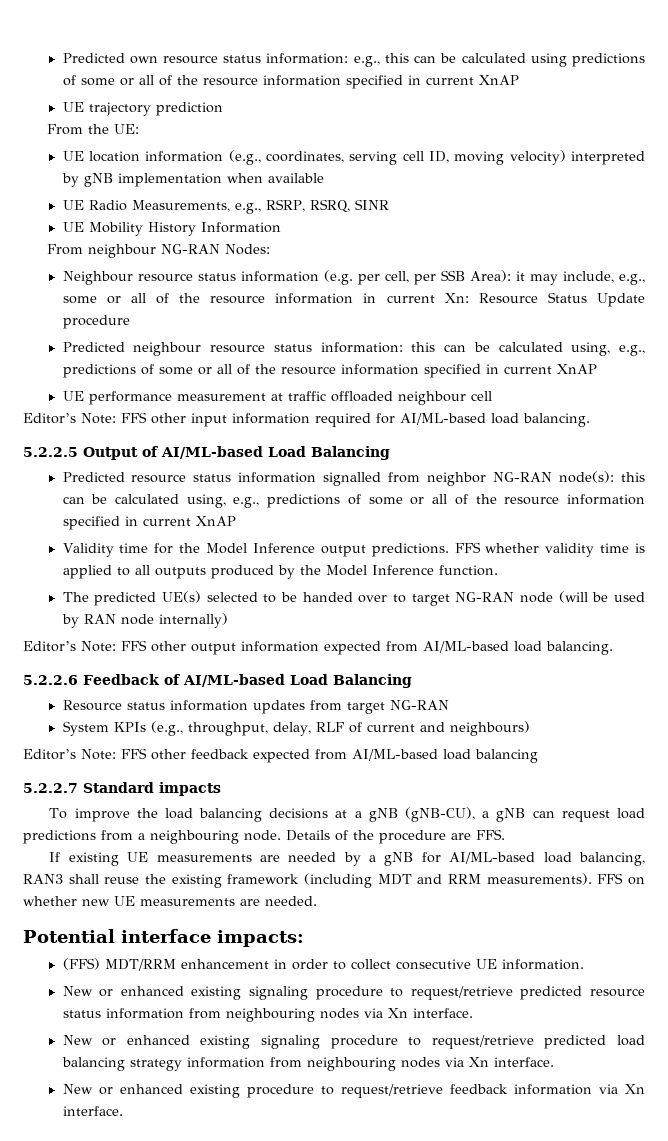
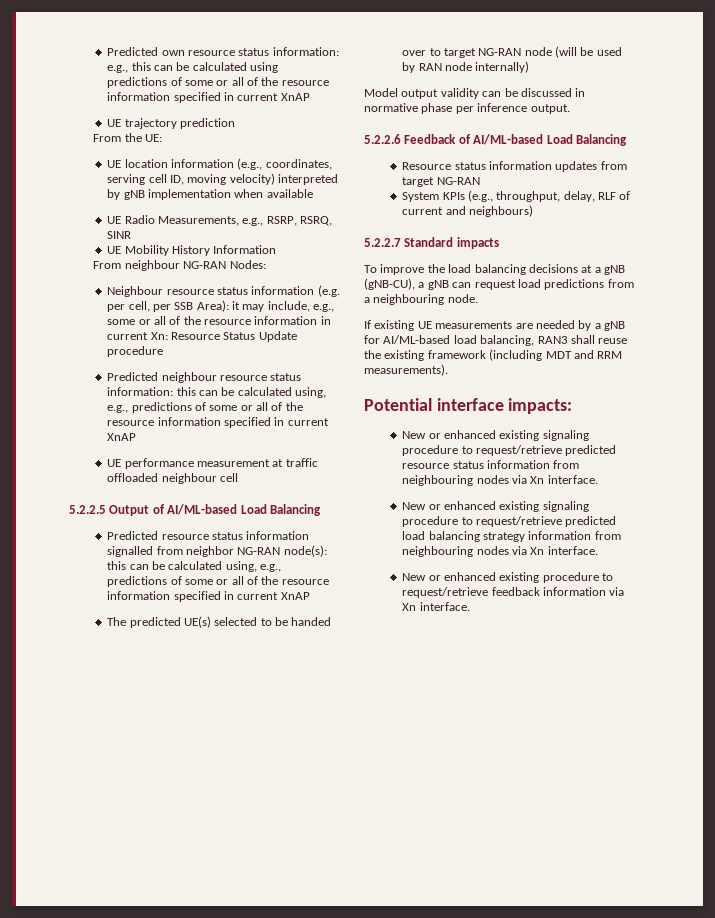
[23,412,590,427] // Editor’s Note: FFS other input information required for AI/ML-based load balancing. -> (238, 477) none
[62,542,645,557] [62,565,498,579] // Validity time for the Model Inference output predictions. FFS whether validity time is applied to all outputs produced by the Model Inference function. -> (310, 596) none
[23,640,613,655] Editor’s Note: FFS other output information expected from AI/ML-based load balancing. -> [364,88,586,99] [364,103,570,114] Model output validity can be discussed in normative phase per inference output.
[23,748,538,763] // Editor’s Note: FFS other feedback expected from AI/ML-based load balancing -> (533, 211) none
[286,829,505,844] Details of the procedure are FFS. -> (478, 298) none
[597,873,645,885] [23,896,317,906] [23,929,304,947] [62,958,584,971] FFS on whether new UE measurements are needed. // Potential interface impacts: // (FFS) MDT/RRM enhancement in order to collect consecutive UE information. -> [364,398,573,414] // Potential interface impacts:

